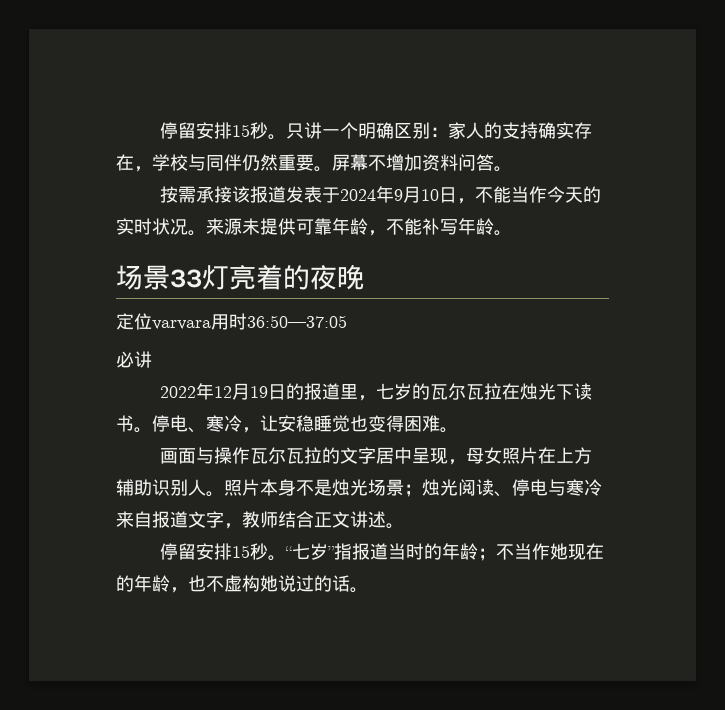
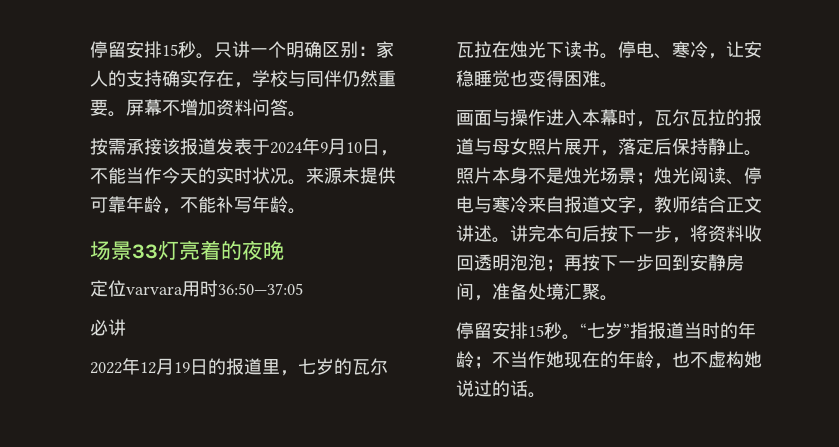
[249,447,592,465] [116,479,206,496] 瓦尔瓦拉的文字居中呈现，母女照片在上方辅助识别人 -> [546,109,762,127] [456,138,744,156] 进入本幕时，瓦尔瓦拉的报道与母女照片展开，落定后保持静止
(404, 526) none -> [510,225,762,243] [456,254,744,272] [456,283,618,301] 讲完本句后按下一步，将资料收回透明泡泡；再按下一步回到安静房间，准备处境汇聚。

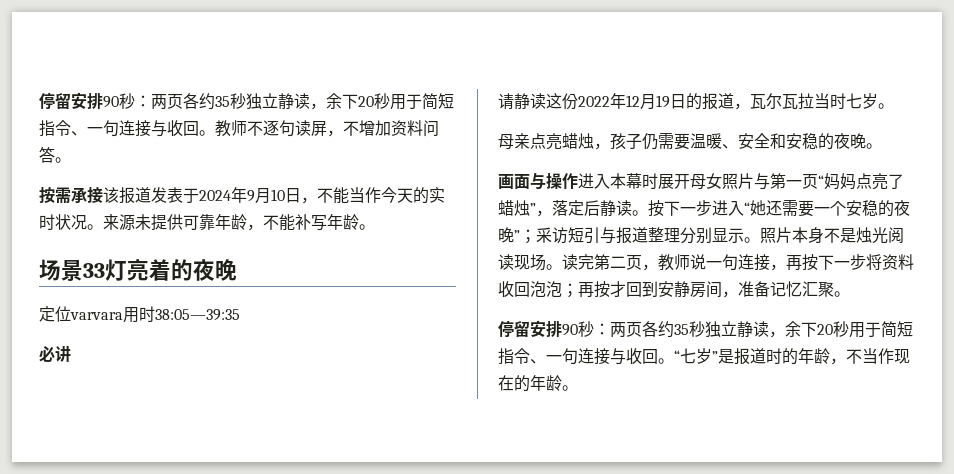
[90,41,394,59] [90,70,396,88] [90,99,162,117] 停留安排15秒。只讲一个明确区别：家人的支持确实存在，学校与同伴仍然重要。屏幕 -> [39,92,454,110] [39,120,343,137] 停留安排90秒：两页各约35秒独立静读，余下20秒用于简短指令、一句连接与收回。教师不逐句读屏，
[218,283,303,295] 36:50—37:05 -> [155,309,240,321] 38:05—39:35
(126, 327) none -> [498,93,578,110] 请静读这份
[262,358,388,376] [456,41,762,59] [456,70,600,87] 里，七岁的瓦尔瓦拉在烛光下读书。停电、寒冷，让安稳睡觉也变得困难 -> [734,93,894,110] [498,133,866,150] ，瓦尔瓦拉当时七岁。 // 母亲点亮蜡烛，孩子仍需要温暖、安全和安稳的夜晚
[636,109,762,127] [456,138,744,156] ，瓦尔瓦拉的报道与母女照片展开，落定后保持静止 -> [658,173,904,190] [498,200,910,217] [498,227,744,244] 展开母女照片与第一页“妈妈点亮了蜡烛”，落定后静读。按下一步进入“她还需要一个安稳的夜晚”；采访短引与报道整理分别显示
[600,167,762,185] [456,196,762,214] [456,225,690,243] 场景；烛光阅读、停电与寒冷来自报道文字，教师结合正文讲述。讲完本句后按下一步， -> [888,227,904,243] [498,254,866,271] 阅读现场。读完第二页，教师说一句连接，再按下一步
[474,254,510,271] 透明 -> (530, 289) none
[600,254,654,271] 下一步 -> [610,281,626,297] 才
[528,283,564,300] 处境 -> [770,281,802,297] 记忆
[528,322,756,340] [456,351,762,369] [456,380,528,397] 15秒。“七岁”指报道当时的年龄；不当作她现在的年龄，也不虚构她说过的话 -> [562,321,913,338] [498,348,910,365] [498,375,562,392] 90秒：两页各约35秒独立静读，余下20秒用于简短指令、一句连接与收回。“七岁”是报道时的年龄，不当作现在的年龄

